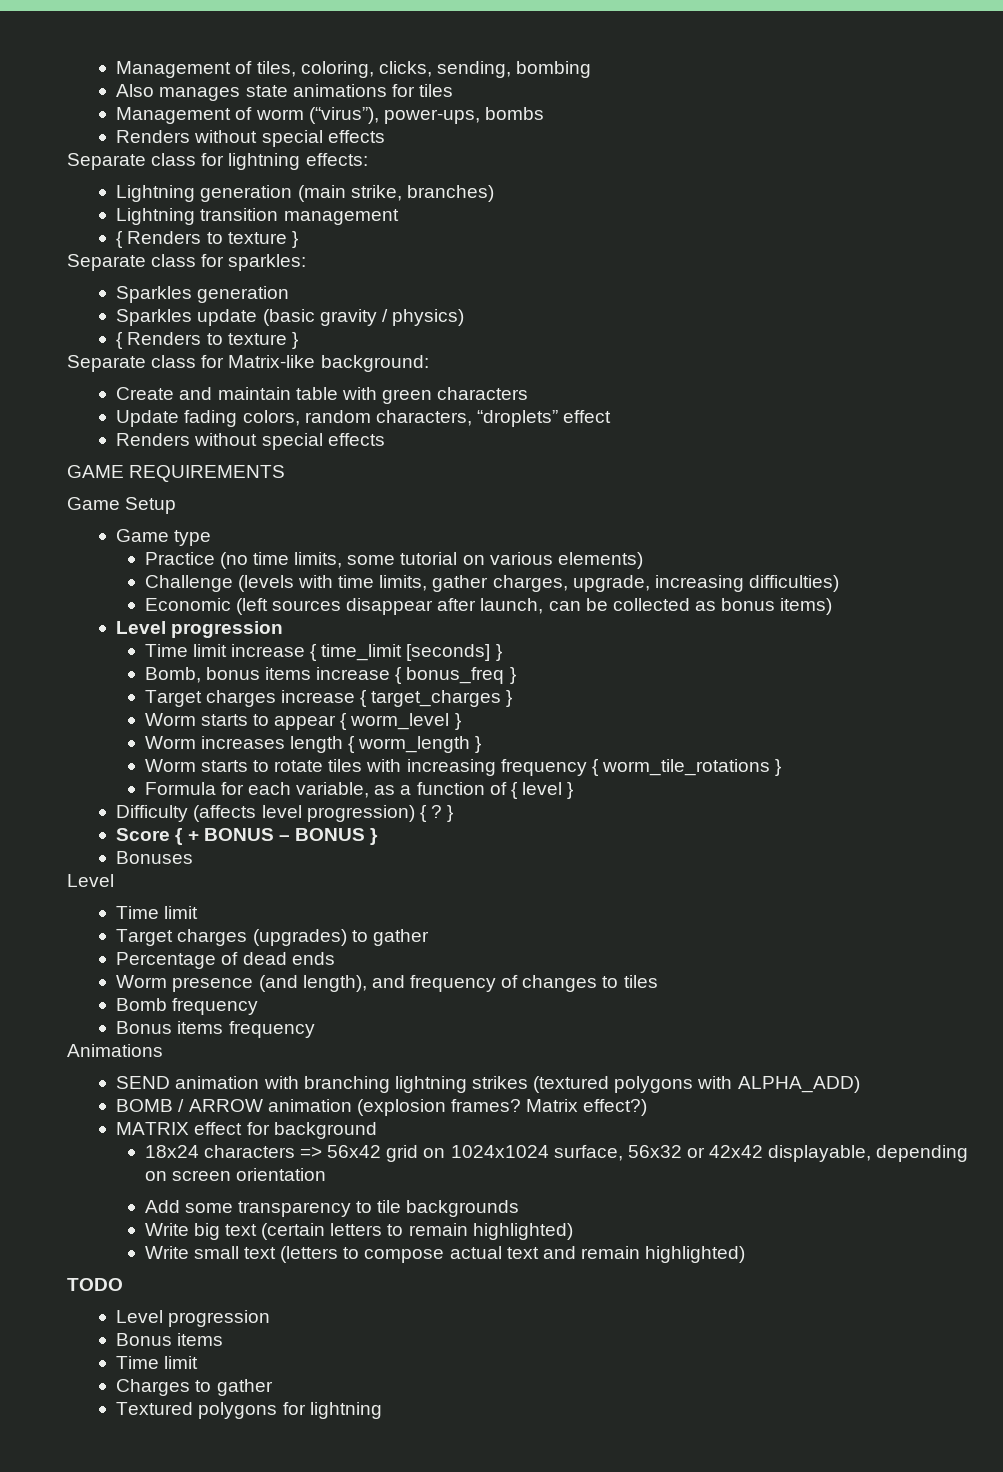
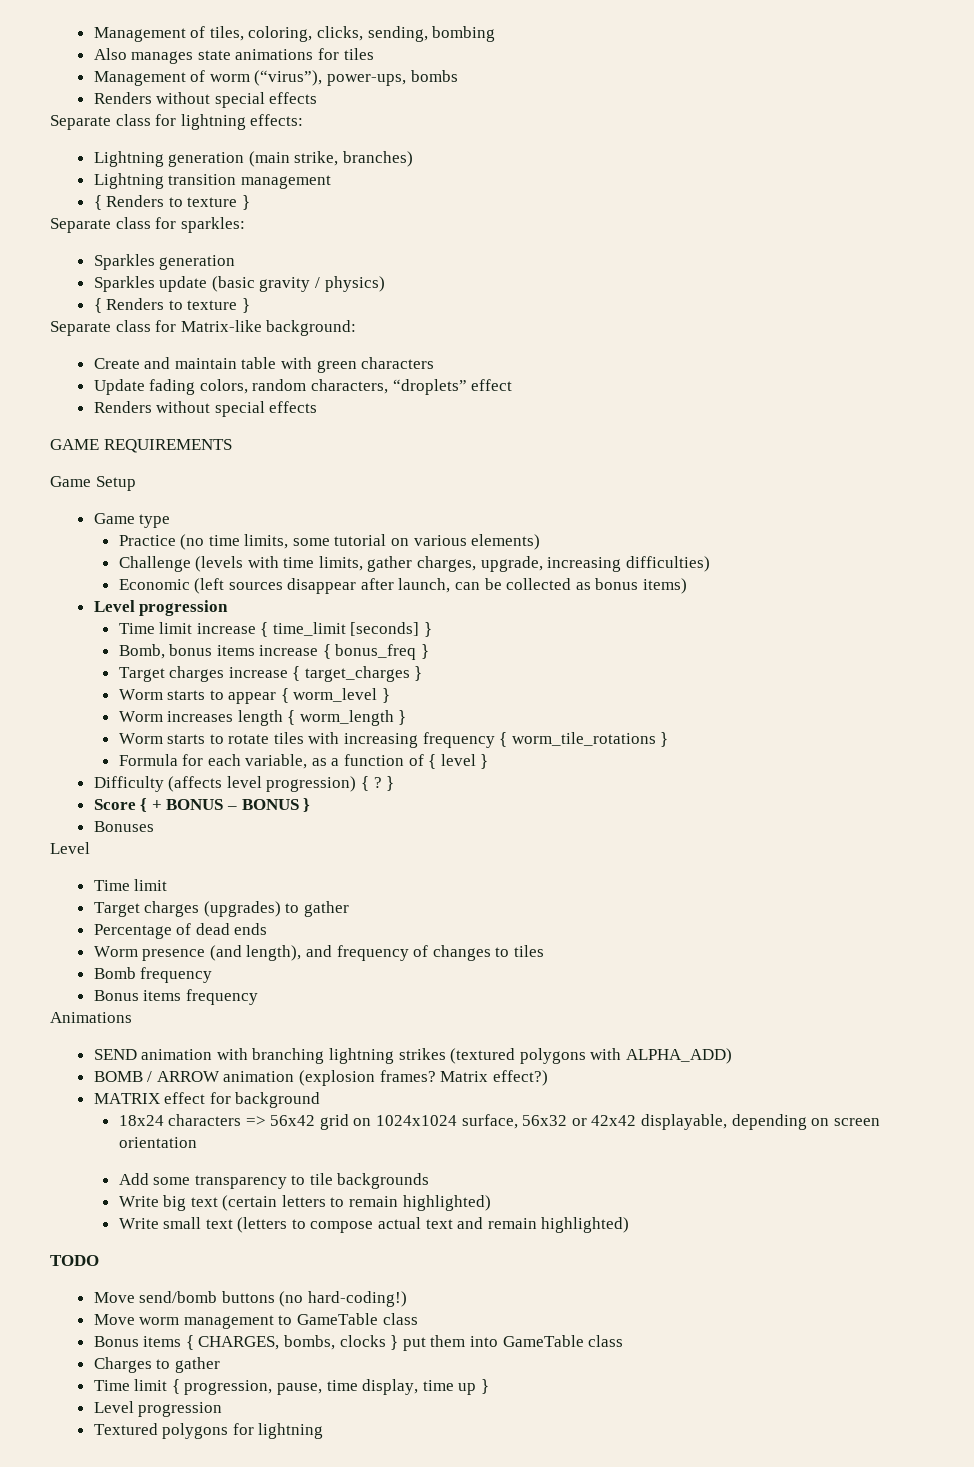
[116,1310,271,1327] [116,1333,224,1346] [116,1356,199,1369] [116,1379,273,1396] Level progression // Bonus items // Time limit // Charges to gather -> [93,1291,407,1307] [93,1313,418,1329] [93,1335,624,1351] [93,1357,220,1373] [93,1379,489,1395] [93,1401,223,1417] Move send/bomb buttons (no hard-coding!) // Move worm management to GameTable class // Bonus items { CHARGES, bombs, clocks } put them into GameTable class // Charges to gather // Time limit { progression, pause, time display, time up } // Level progression

